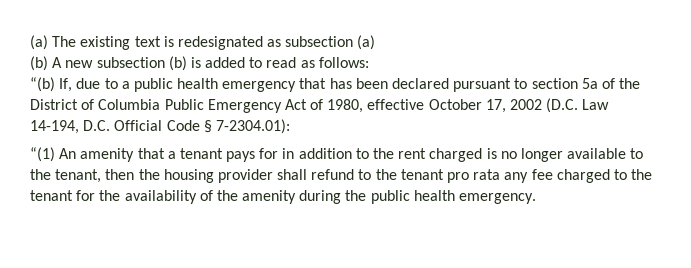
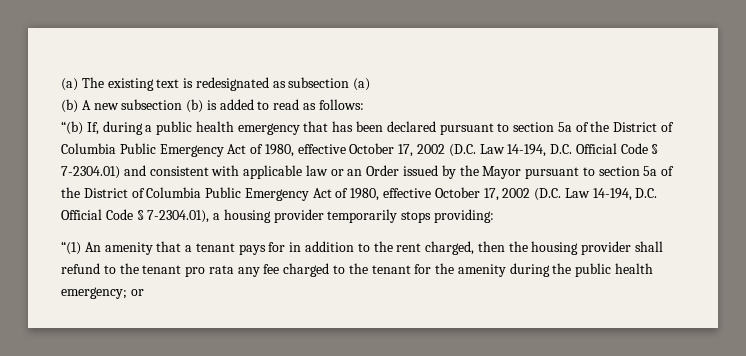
[76,78,118,89] due to -> [102,121,143,135] during
[215,119,290,134] 7-2304.01): -> [61,165,675,179] [61,187,658,201] [61,209,495,223] 7-2304.01) and consistent with applicable law or an Order issued by the Mayor pursuant to section 5a of the District of Columbia Public Emergency Act of 1980, effective October 17, 2002 (D.C. Law 14-194, D.C. Official Code § 7-2304.01), a housing provider temporarily stops providing:
[429,148,644,162] [30,169,102,183] charged is no longer available to the tenant, -> [425,241,475,255] charged,
[124,190,238,204] availability of the -> (455, 268) none
[459,193,537,204] emergency. -> [61,287,144,299] emergency; or

